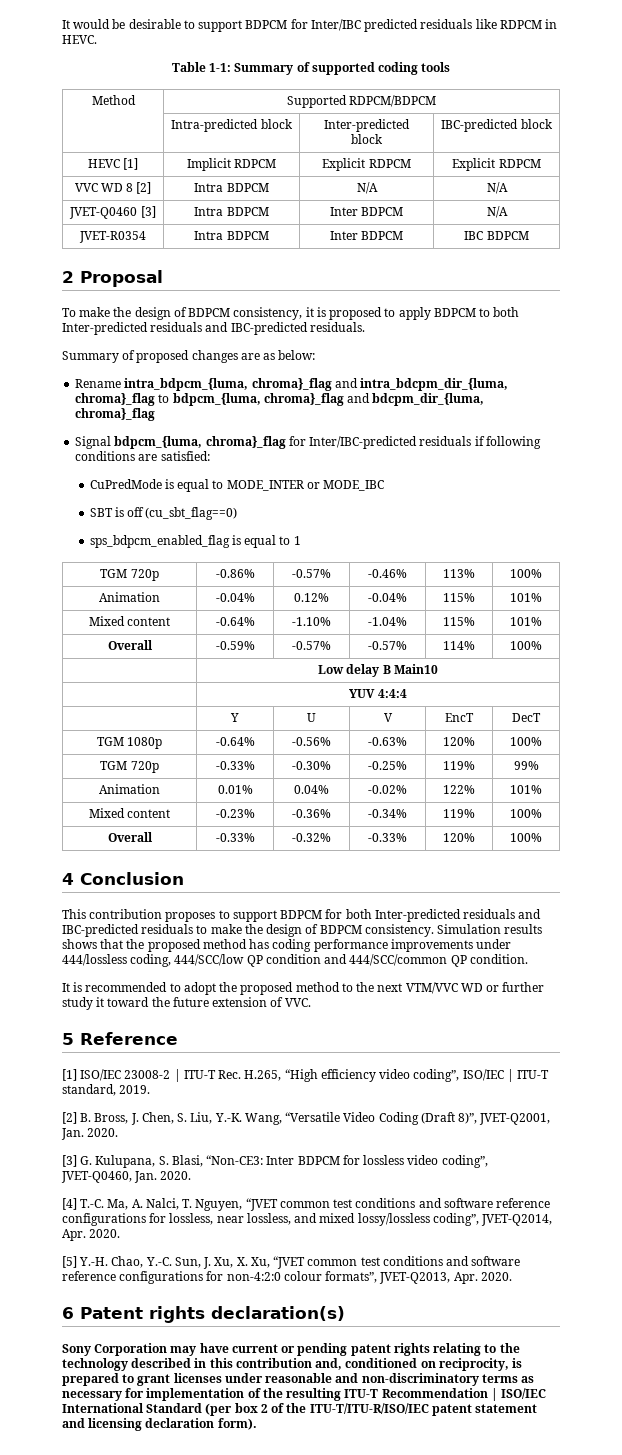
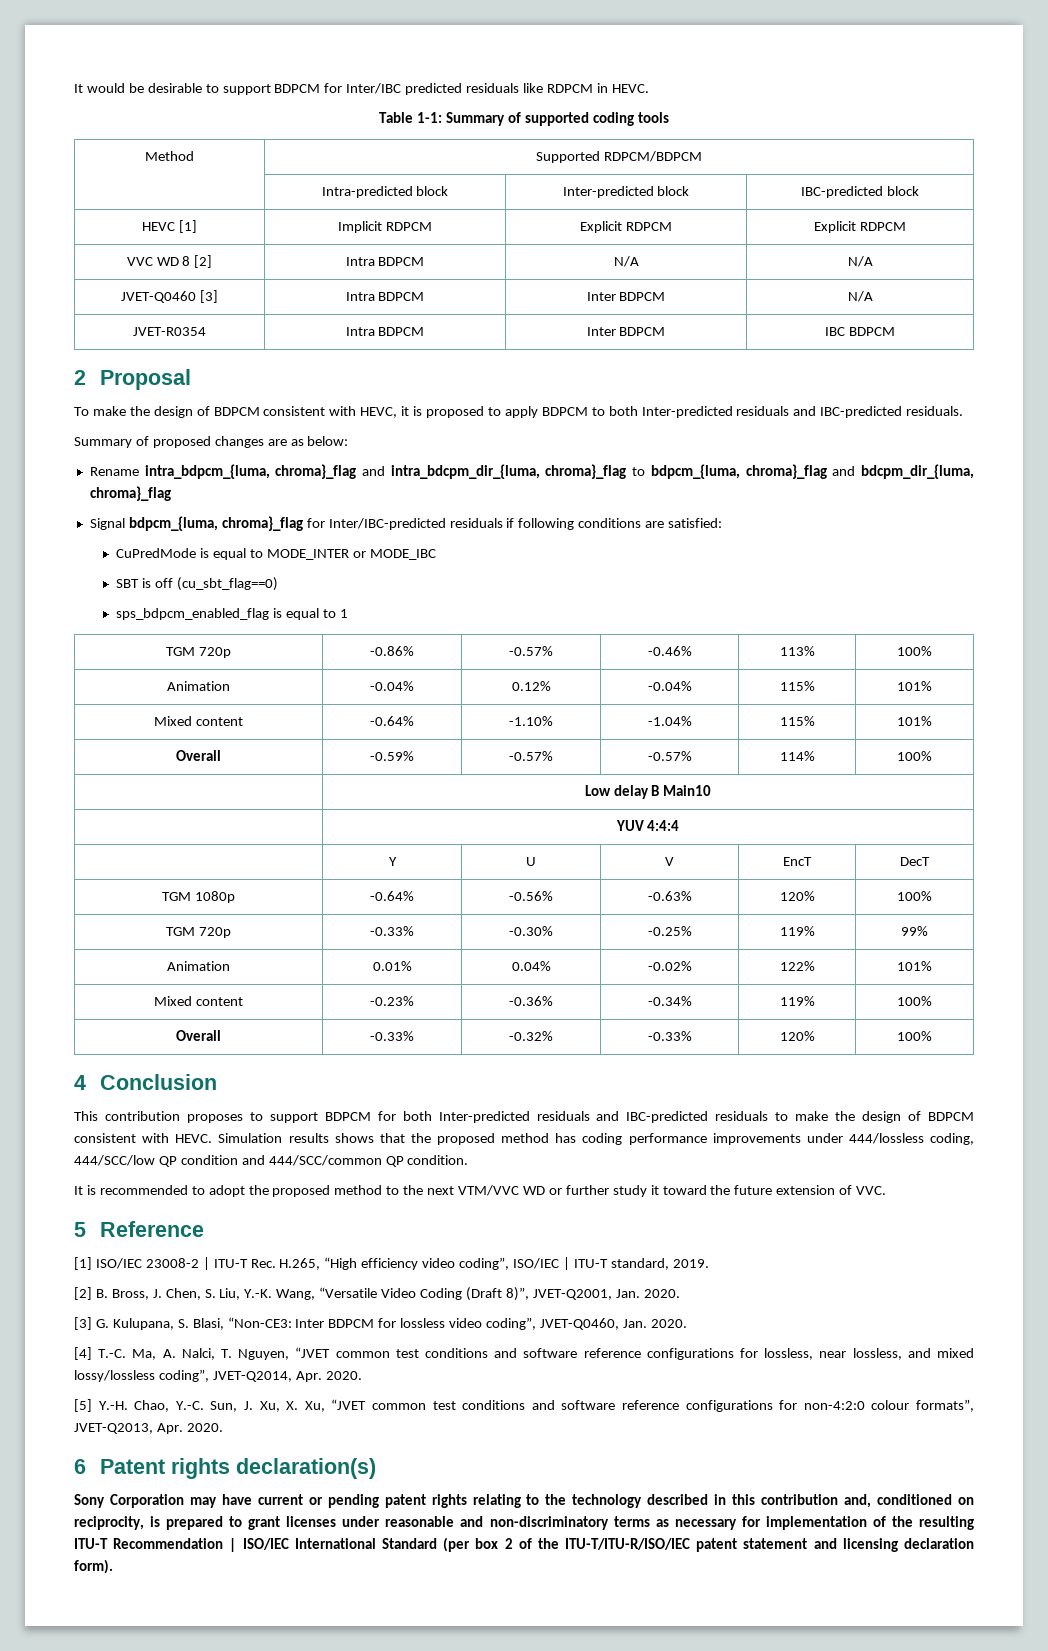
[233,307,303,320] consistency, -> [263,406,398,418] consistent with HEVC,
[364,924,434,937] consistency. -> [74,1133,213,1143] consistent with HEVC.

